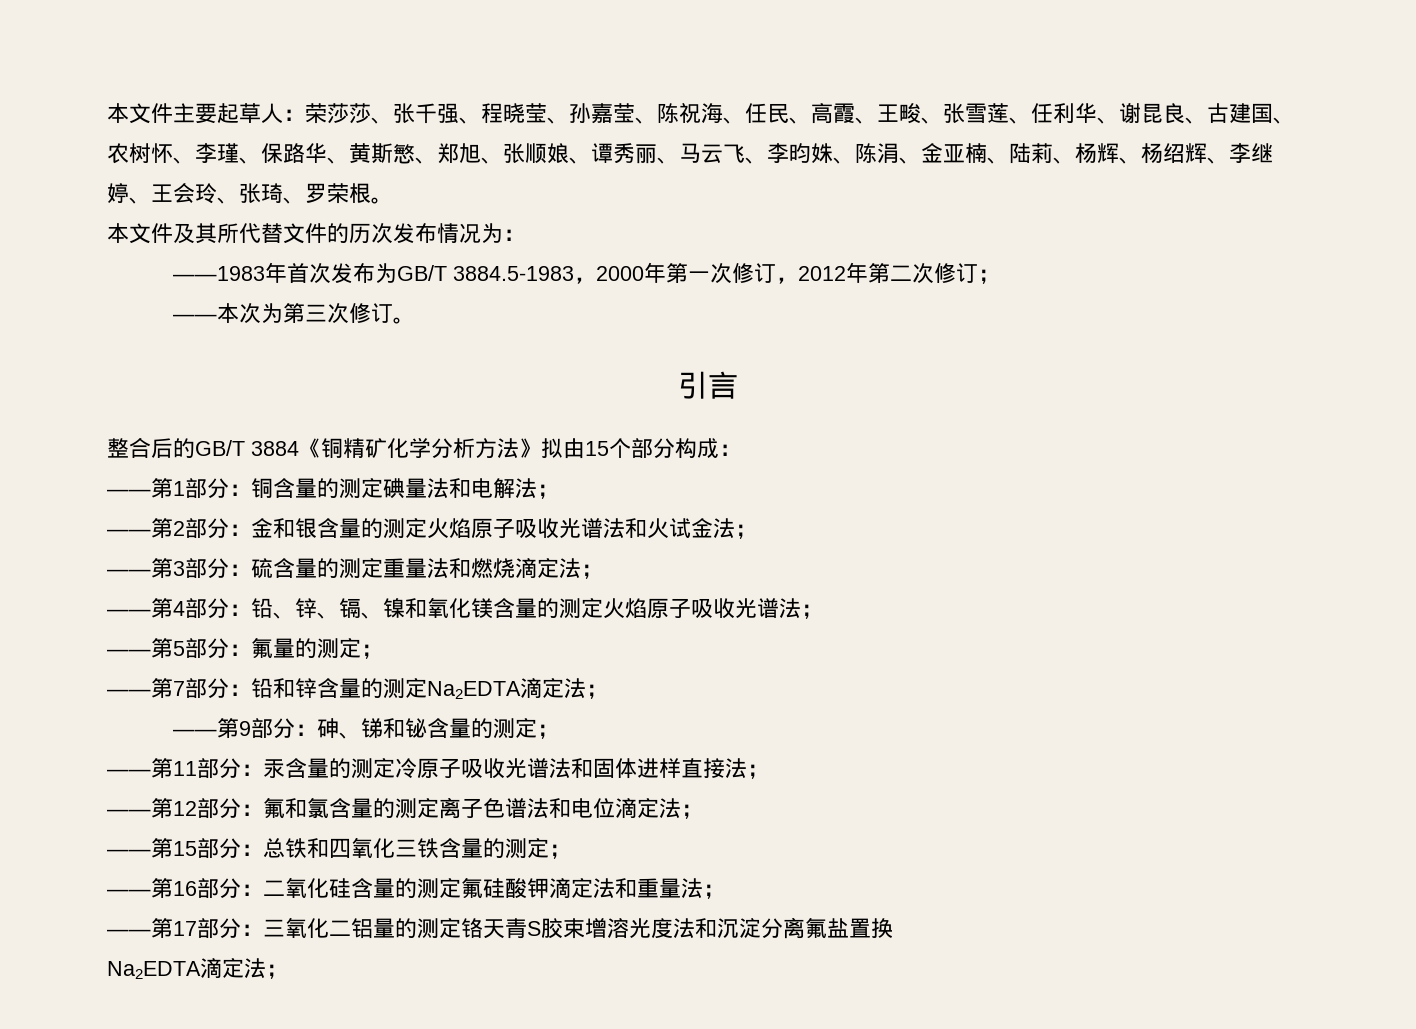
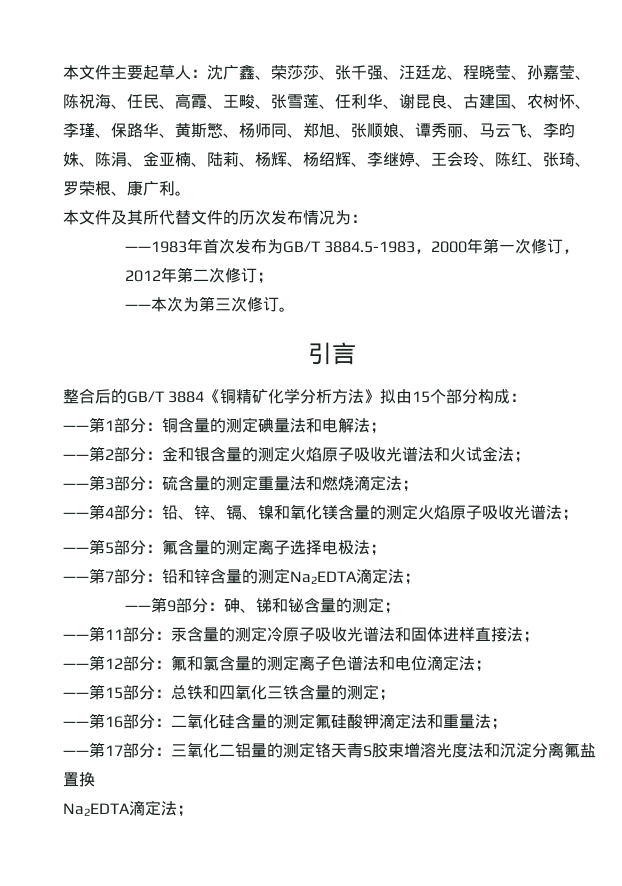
(305, 115) none -> [207,64,271,80] 沈广鑫、
(481, 120) none -> [399,65,463,80] 汪廷龙、
(437, 160) none -> [239,123,303,138] 杨师同、
(239, 200) none -> [495,152,543,167] 陈红、
(371, 193) none -> [111,180,175,196] 、康广利
[273,638,361,659] 量的测定 -> [178,539,370,555] 含量的测定离子选择电极法

